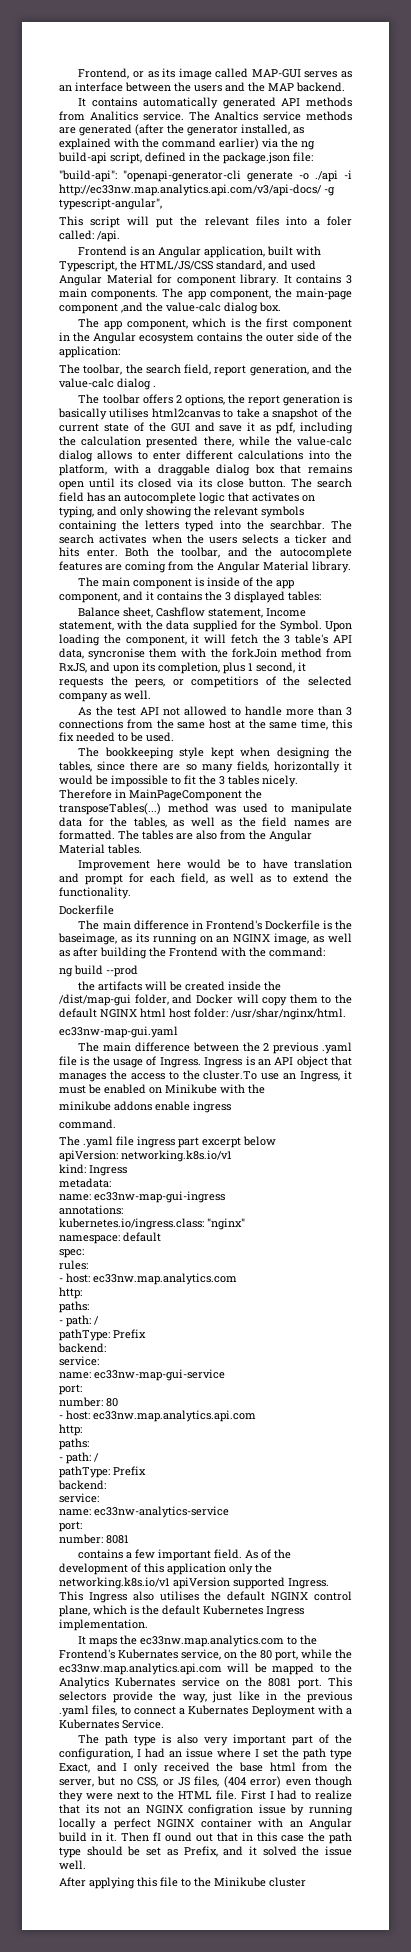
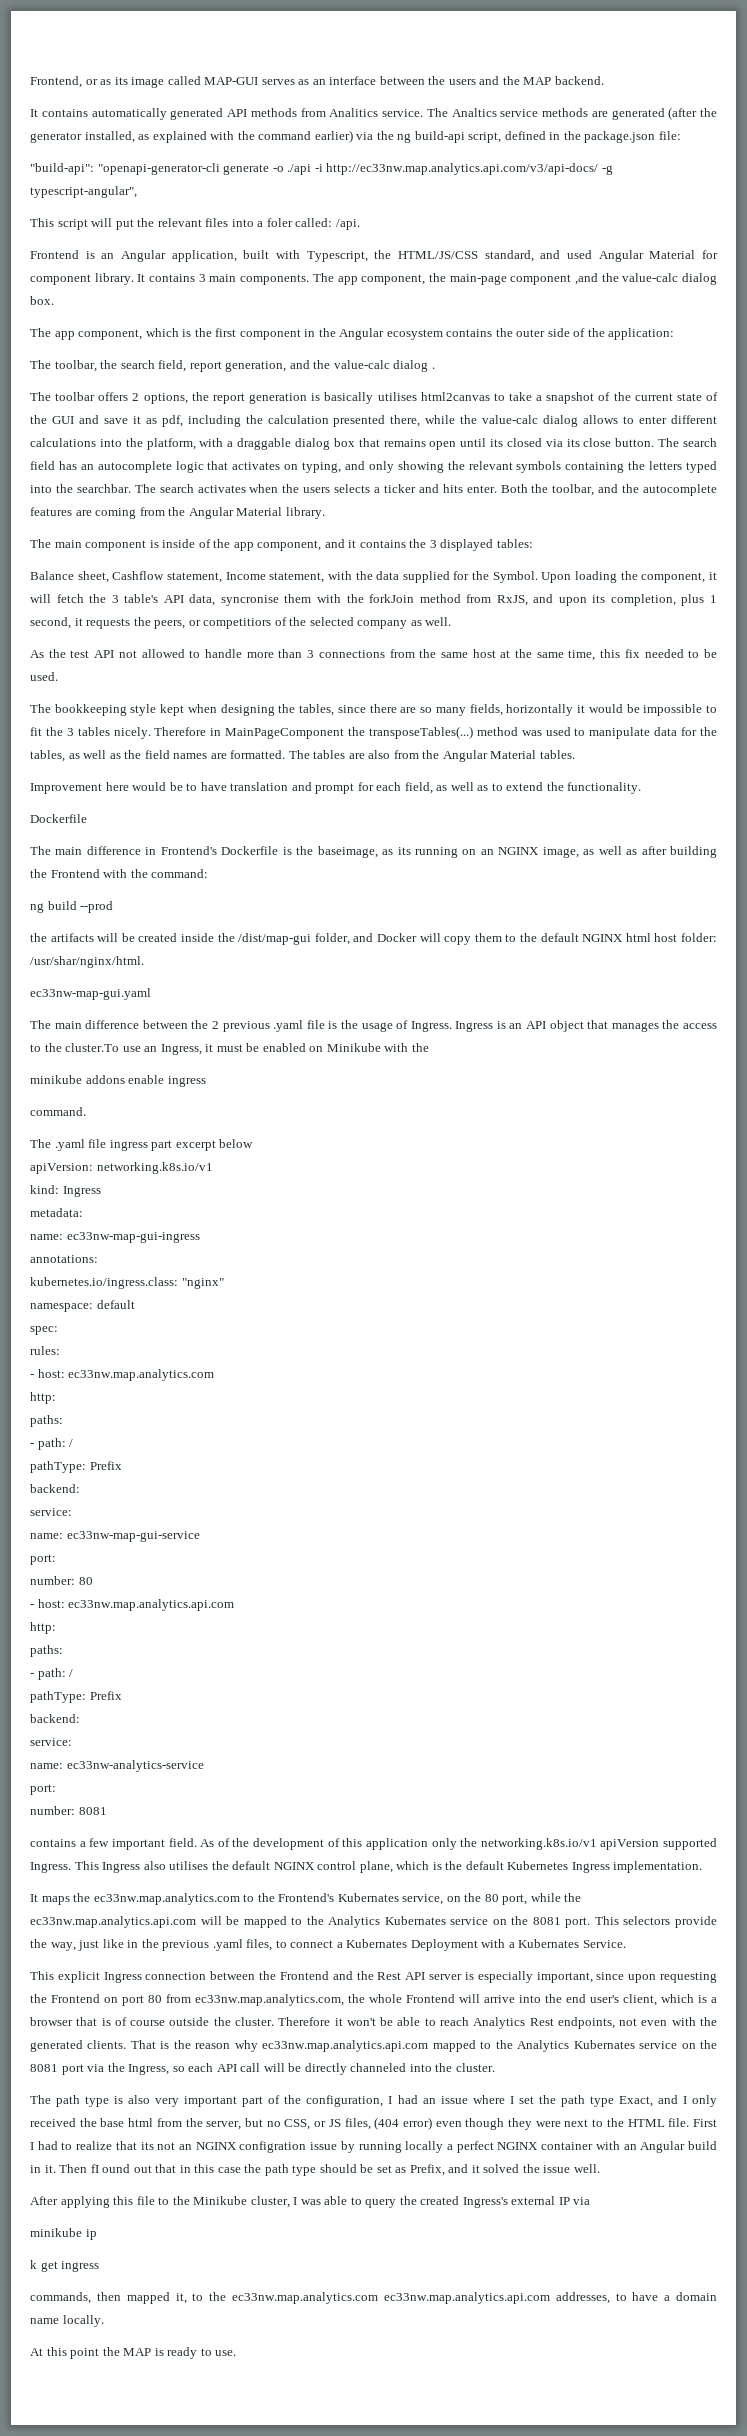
(164, 1724) none -> [30,1971,718,1983] [30,1994,717,2006] [30,2017,718,2029] [30,2040,718,2052] [30,2063,495,2075] // This explicit Ingress connection between the Frontend and the Rest API server is especially important, since upon requesting the Frontend on port 80 from ec33nw.map.analytics.com, the whole Frontend will arrive into the end user's client, which is a browser that is of course outside the cluster. Therefore it won't be able to reach Analytics Rest endpoints, not even with the generated clients. That is the reason why ec33nw.map.analytics.api.com mapped to the Analytics Kubernates service on the 8081 port via the Ingress, so each API call will be directly channeled into the cluster.
[269,1877,306,1887] cluster -> [250,2196,591,2208] [30,2228,97,2240] [30,2260,100,2272] [30,2292,718,2304] [30,2315,104,2327] [30,2347,237,2359] cluster, I was able to query the created Ingress's external IP via // minikube ip // k get ingress // commands, then mapped it, to the ec33nw.map.analytics.com ec33nw.map.analytics.api.com addresses, to have a domain name locally. // At this point the MAP is ready to use.

